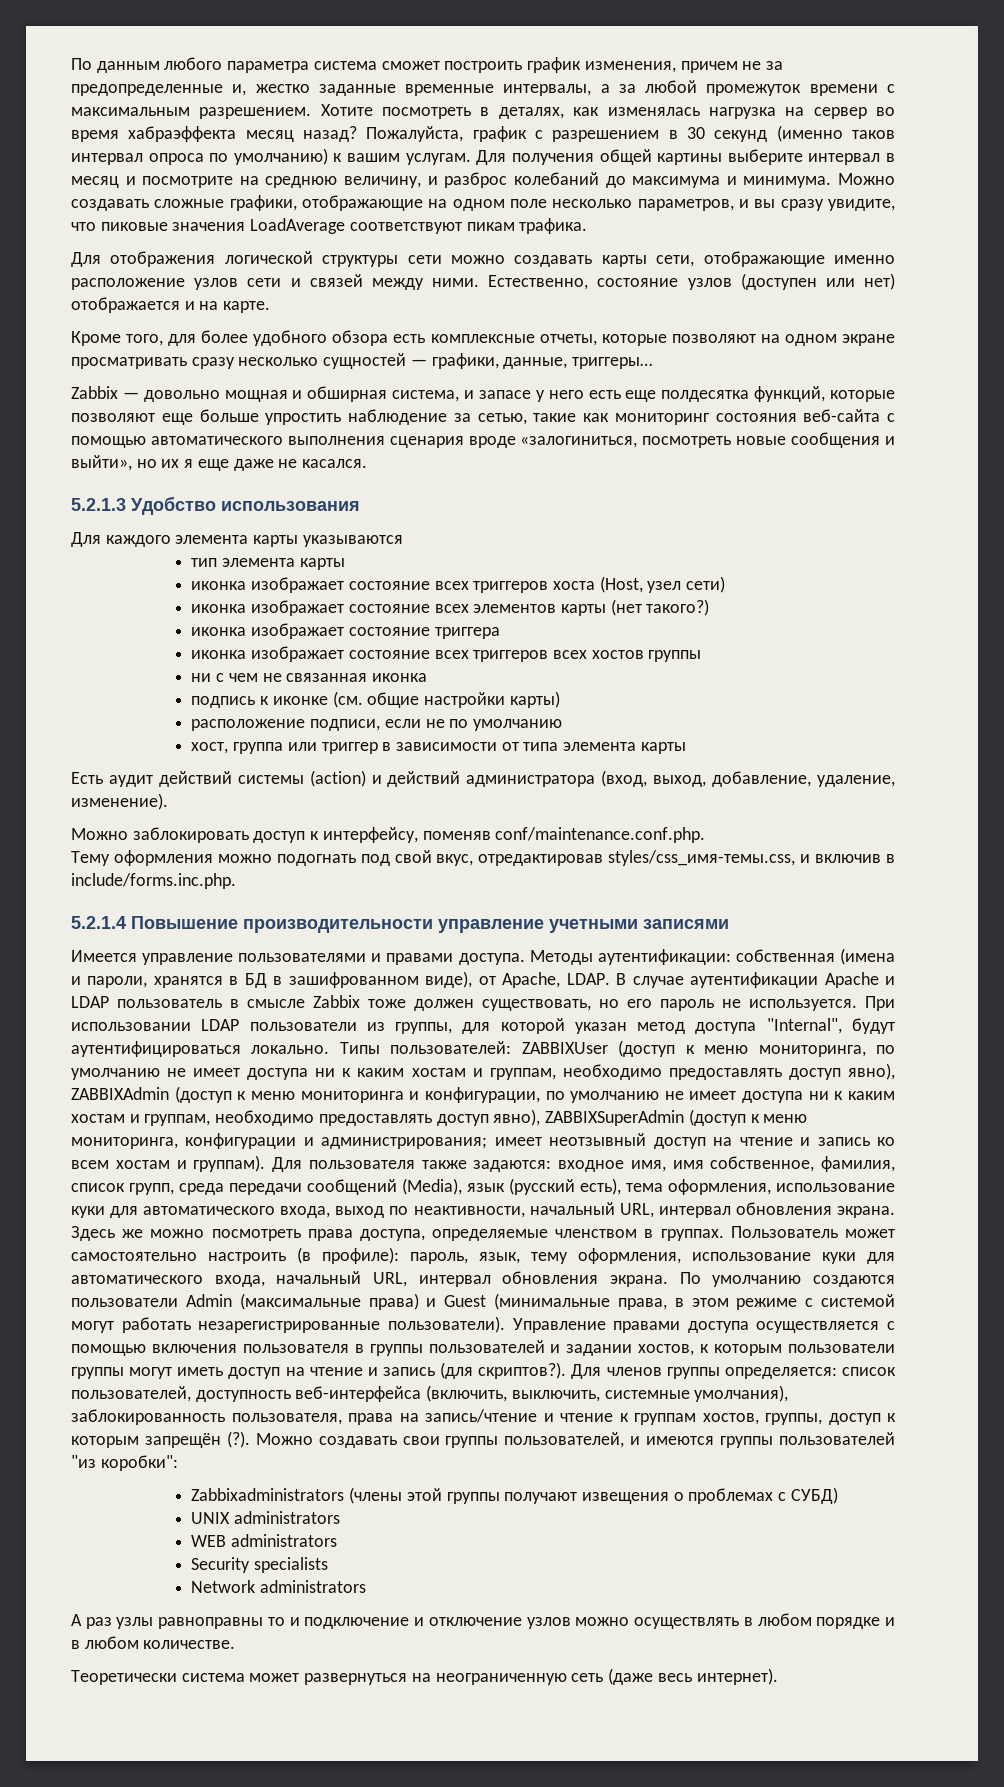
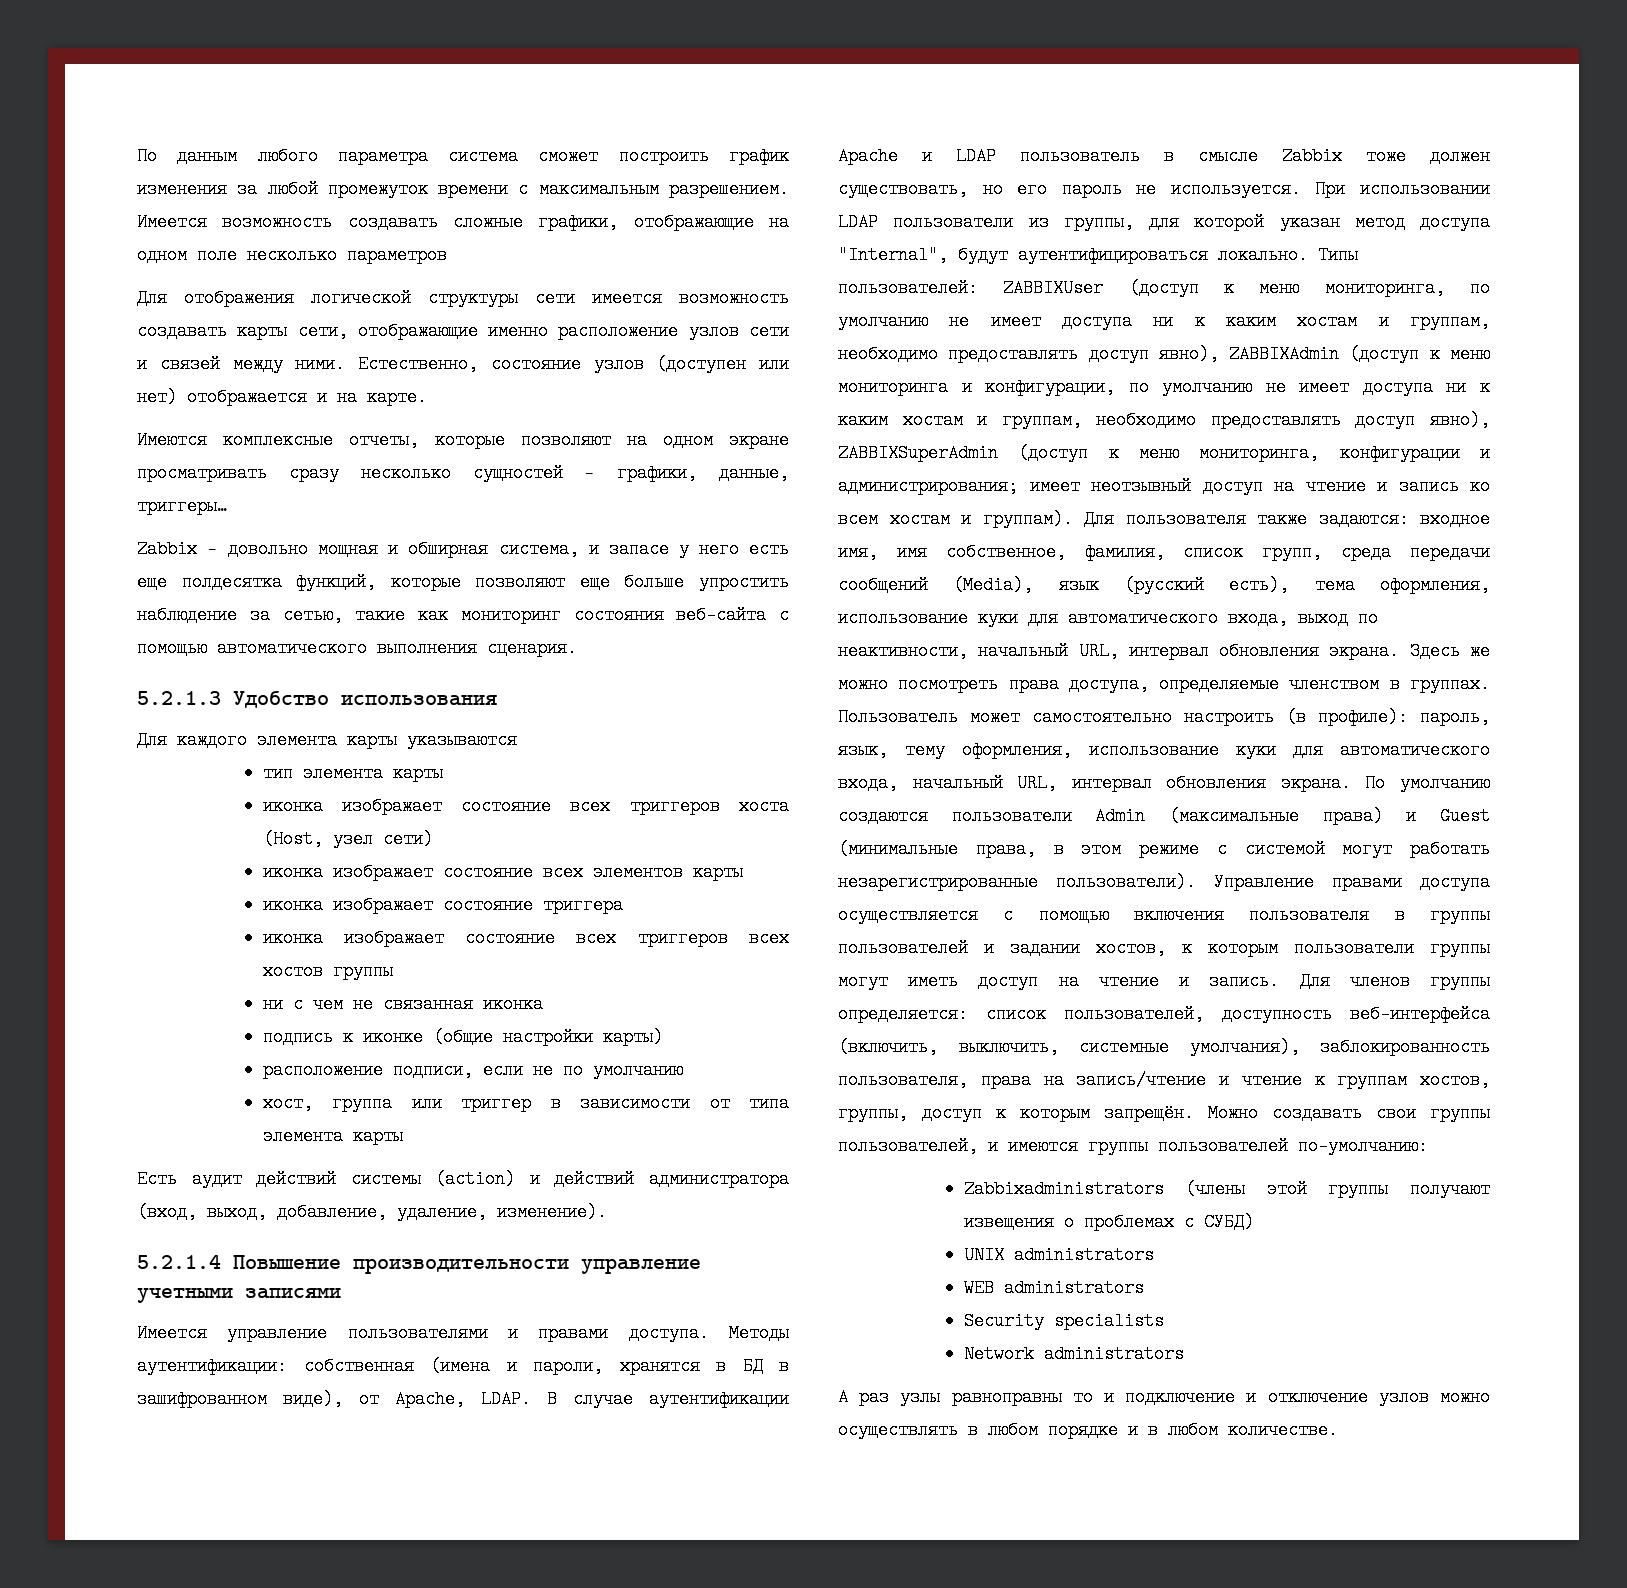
[584,61,783,73] [71,84,610,96] изменения, причем не за предопределенные и, жестко заданные временные интервалы, а -> [137,181,227,198] изменения
[320,104,896,119] [71,125,896,142] [71,148,896,165] [71,172,896,188] Хотите посмотреть в деталях, как изменялась нагрузка на сервер во время хабраэффекта месяц назад? Пожалуйста, график с разрешением в 30 секунд (именно таков интервал опроса по умолчанию) к вашим услугам. Для получения общей картины выберите интервал в месяц и посмотрите на среднюю величину, и разброс колебаний до максимума и минимума. Можно -> [137,214,333,231] Имеется возможность
[637,199,896,211] [71,218,588,234] параметров, и вы сразу увидите, что пиковые значения LoadAverage соответствуют пикам трафика. -> [347,247,447,264] параметров
[451,255,505,264] можно -> [592,290,789,307] имеется возможность
[71,330,426,346] Кроме того, для более удобного обзора есть -> [137,432,207,449] Имеются
[389,432,896,448] [71,455,368,471] сценария вроде «залогиниться, посмотреть новые сообщения и выйти», но их я еще даже не касался. -> [487,639,577,657] сценария.
[610,599,710,616] (нет такого?) -> (743, 872) none
[332,691,420,708] (см. общие -> [432,1028,493,1046] (общие
[71,827,706,843] [71,850,895,866] [71,873,236,889] // Можно заблокировать доступ к интерфейсу, поменяв conf/maintenance.conf.php. // Тему оформления можно подогнать под свой вкус, отредактировав styles/css_имя-темы.css, и включив в include/forms.inc.php. -> (607, 1212) none
[383,1362,567,1379] запись (для скриптов?). -> [1209,972,1280,990] запись.
[144,1431,250,1448] запрещён (?). -> [1104,1104,1194,1122] запрещён.
[71,1455,178,1471] "из коробки": -> [1298,1137,1428,1155] по-умолчанию:
[71,1668,778,1685] // Теоретически система может развернуться на неограниченную сеть (даже весь интернет). -> (1338, 1430) none

